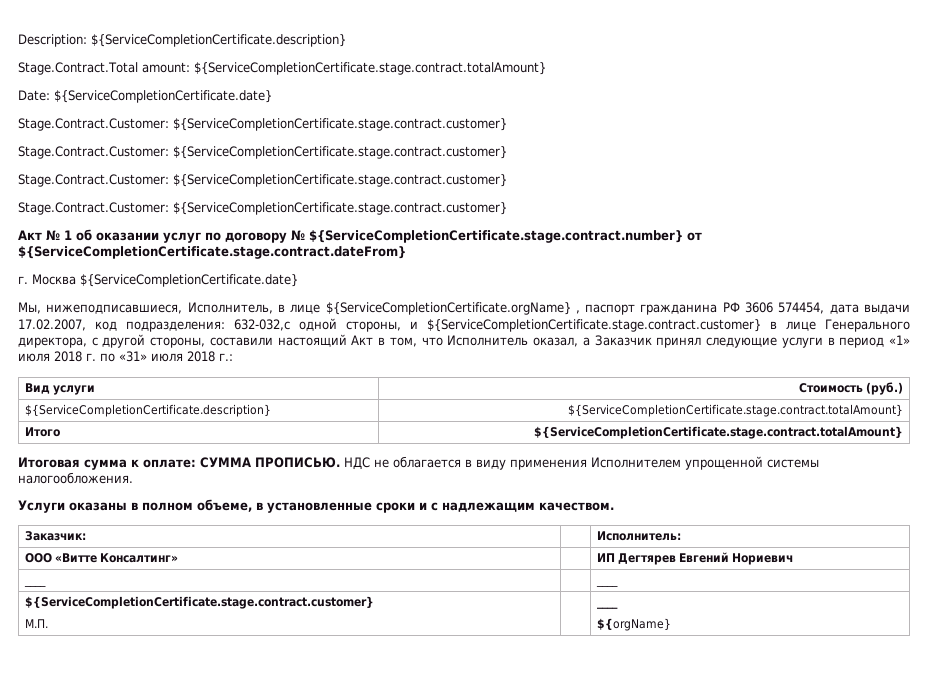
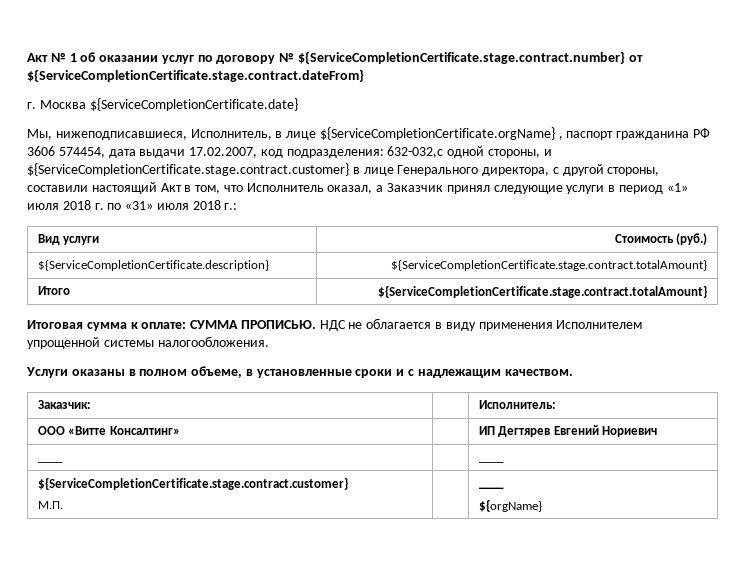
[18,34,346,47] [18,62,546,75] [18,90,272,103] [18,118,507,131] [18,146,507,159] [18,174,507,187] [18,202,507,215] Description: ${ServiceCompletionCertificate.description} // Stage.Contract.Total amount: ${ServiceCompletionCertificate.stage.contract.totalAmount} // Date: ${ServiceCompletionCertificate.date} // Stage.Contract.Customer: ${ServiceCompletionCertificate.stage.contract.customer} // Stage.Contract.Customer: ${ServiceCompletionCertificate.stage.contract.customer} // Stage.Contract.Customer: ${ServiceCompletionCertificate.stage.contract.customer} // Stage.Contract.Customer: ${ServiceCompletionCertificate.stage.contract.customer} // -> (27, 57) none

